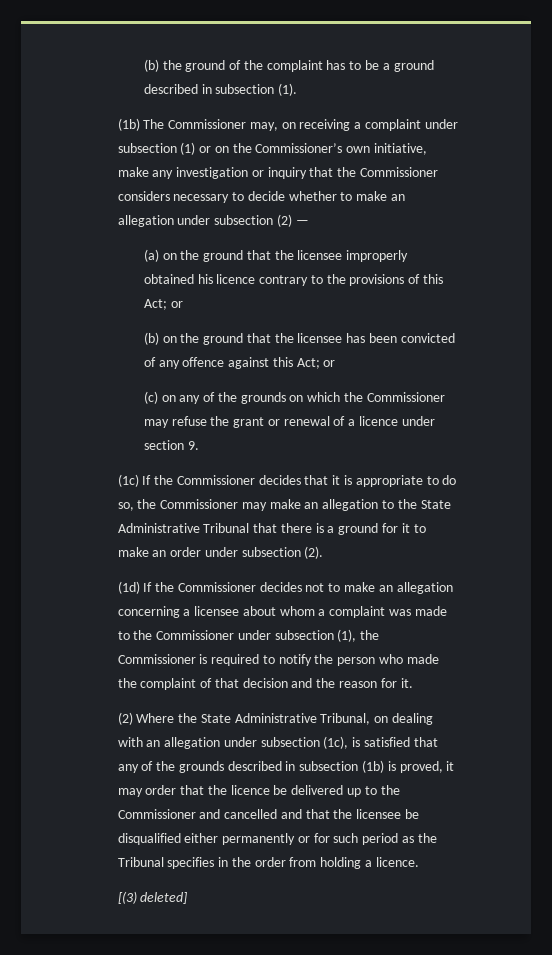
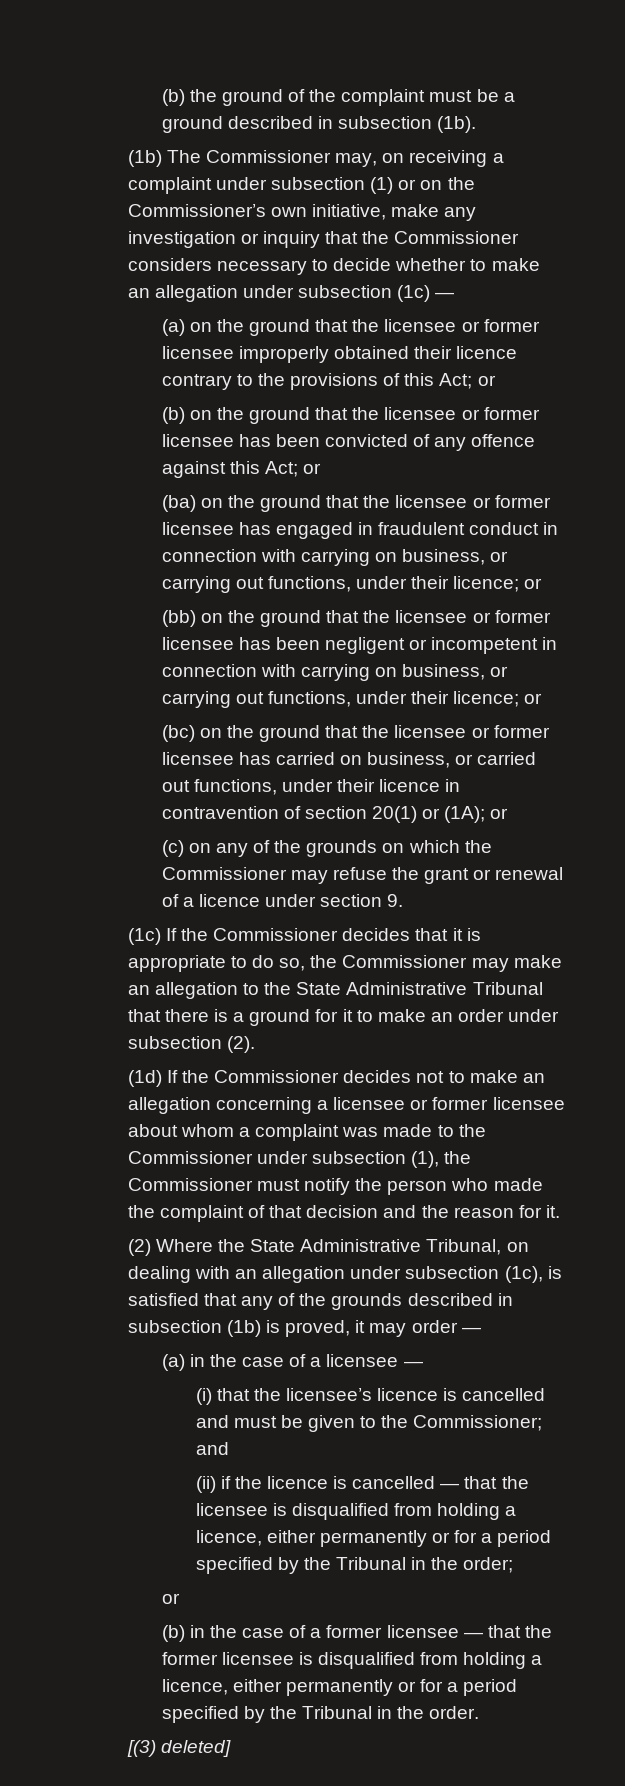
[326,60,362,70] has to -> [429,90,473,102] must
[278,83,298,96] (1). -> [437,116,477,133] (1b).
[276,214,292,227] (2) -> [397,285,431,302] (1c)
(343, 255) none -> [461,319,540,332] [161,346,234,359] or former licensee
[197,274,213,284] his -> [414,346,453,359] their
(343, 338) none -> [461,407,540,420] [161,434,234,447] or former licensee
(336, 363) none -> [161,495,551,512] [161,522,559,539] [161,549,509,566] [161,576,543,593] [161,610,551,627] [161,637,558,654] [161,664,509,681] [161,691,543,708] [161,725,550,742] [161,752,537,768] [161,779,461,795] [161,806,509,823] // (ba) on the ground that the licensee or former licensee has engaged in fraudulent conduct in connection with carrying on business, or carrying out functions, under their licence; or // (bb) on the ground that the licensee or former licensee has been negligent or incompetent in connection with carrying on business, or carrying out functions, under their licence; or // (bc) on the ground that the licensee or former licensee has carried on business, or carried out functions, under their licence in contravention of section 20(1) or (1A); or
(240, 611) none -> [410,1097,565,1110] or former licensee
[199,654,275,666] is required to -> [256,1179,300,1191] must
[180,785,400,797] [117,809,419,819] [117,833,437,845] [117,857,419,869] that the licence be delivered up to the Commissioner and cancelled and that the licensee be disqualified either permanently or for such period as the Tribunal specifies in the order from holding a licence. -> [461,1327,481,1333] [161,1354,423,1371] [195,1388,546,1405] [195,1415,543,1432] [195,1442,229,1455] [195,1476,529,1493] [195,1503,517,1520] [195,1530,552,1547] [195,1557,514,1574] [161,1593,180,1604] [161,1625,552,1642] [161,1652,543,1669] [161,1679,518,1696] [161,1706,480,1723] — // (a) in the case of a licensee — // (i) that the licensee’s licence is cancelled and must be given to the Commissioner; and // (ii) if the licence is cancelled — that the licensee is disqualified from holding a licence, either permanently or for a period specified by the Tribunal in the order; // or // (b) in the case of a former licensee — that the former licensee is disqualified from holding a licence, either permanently or for a period specified by the Tribunal in the order.

